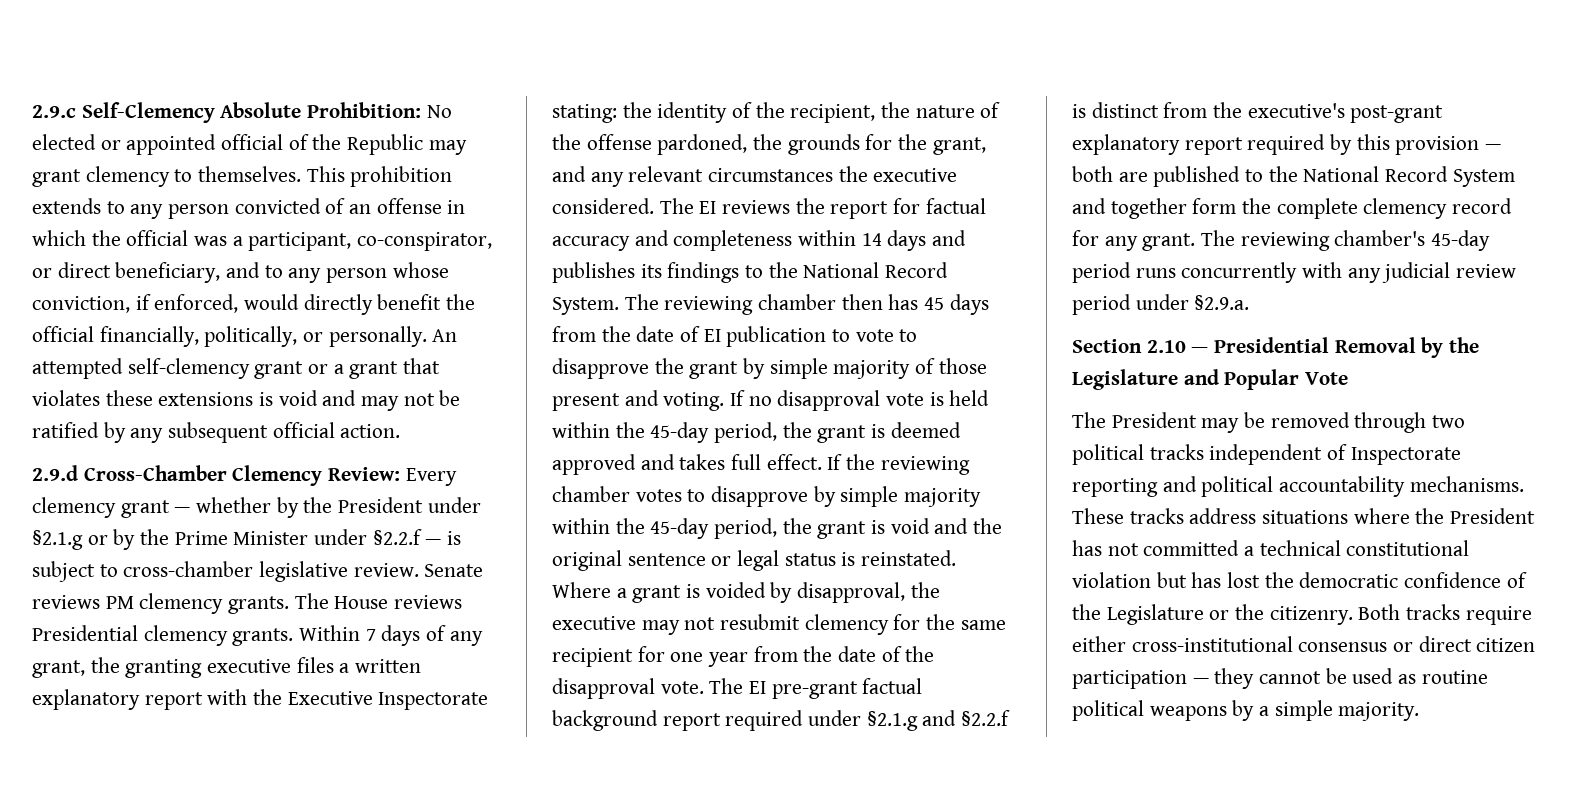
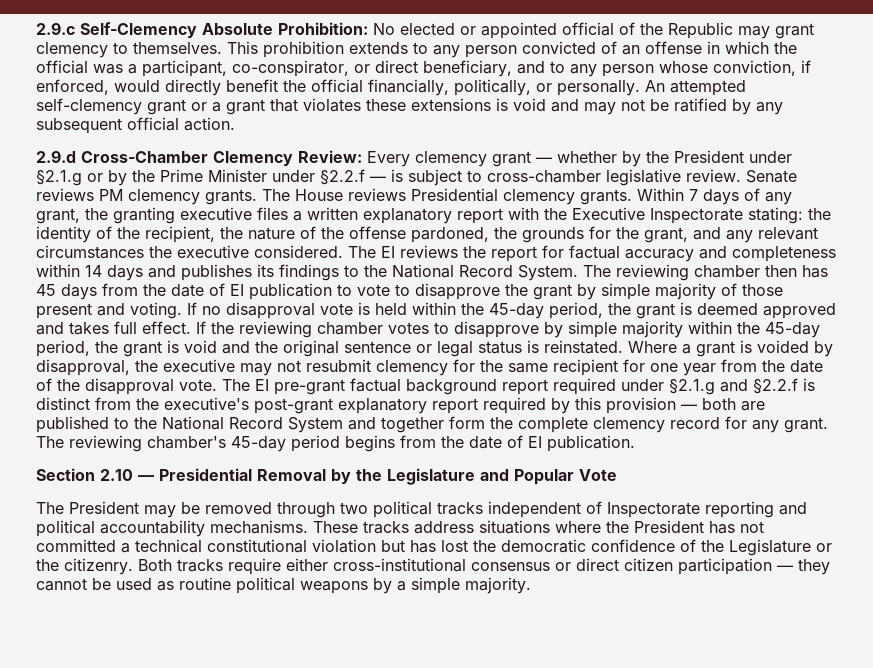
[1135,262,1517,283] [1072,294,1250,315] runs concurrently with any judicial review period under §2.9.a. -> [345,435,635,452] begins from the date of EI publication.

